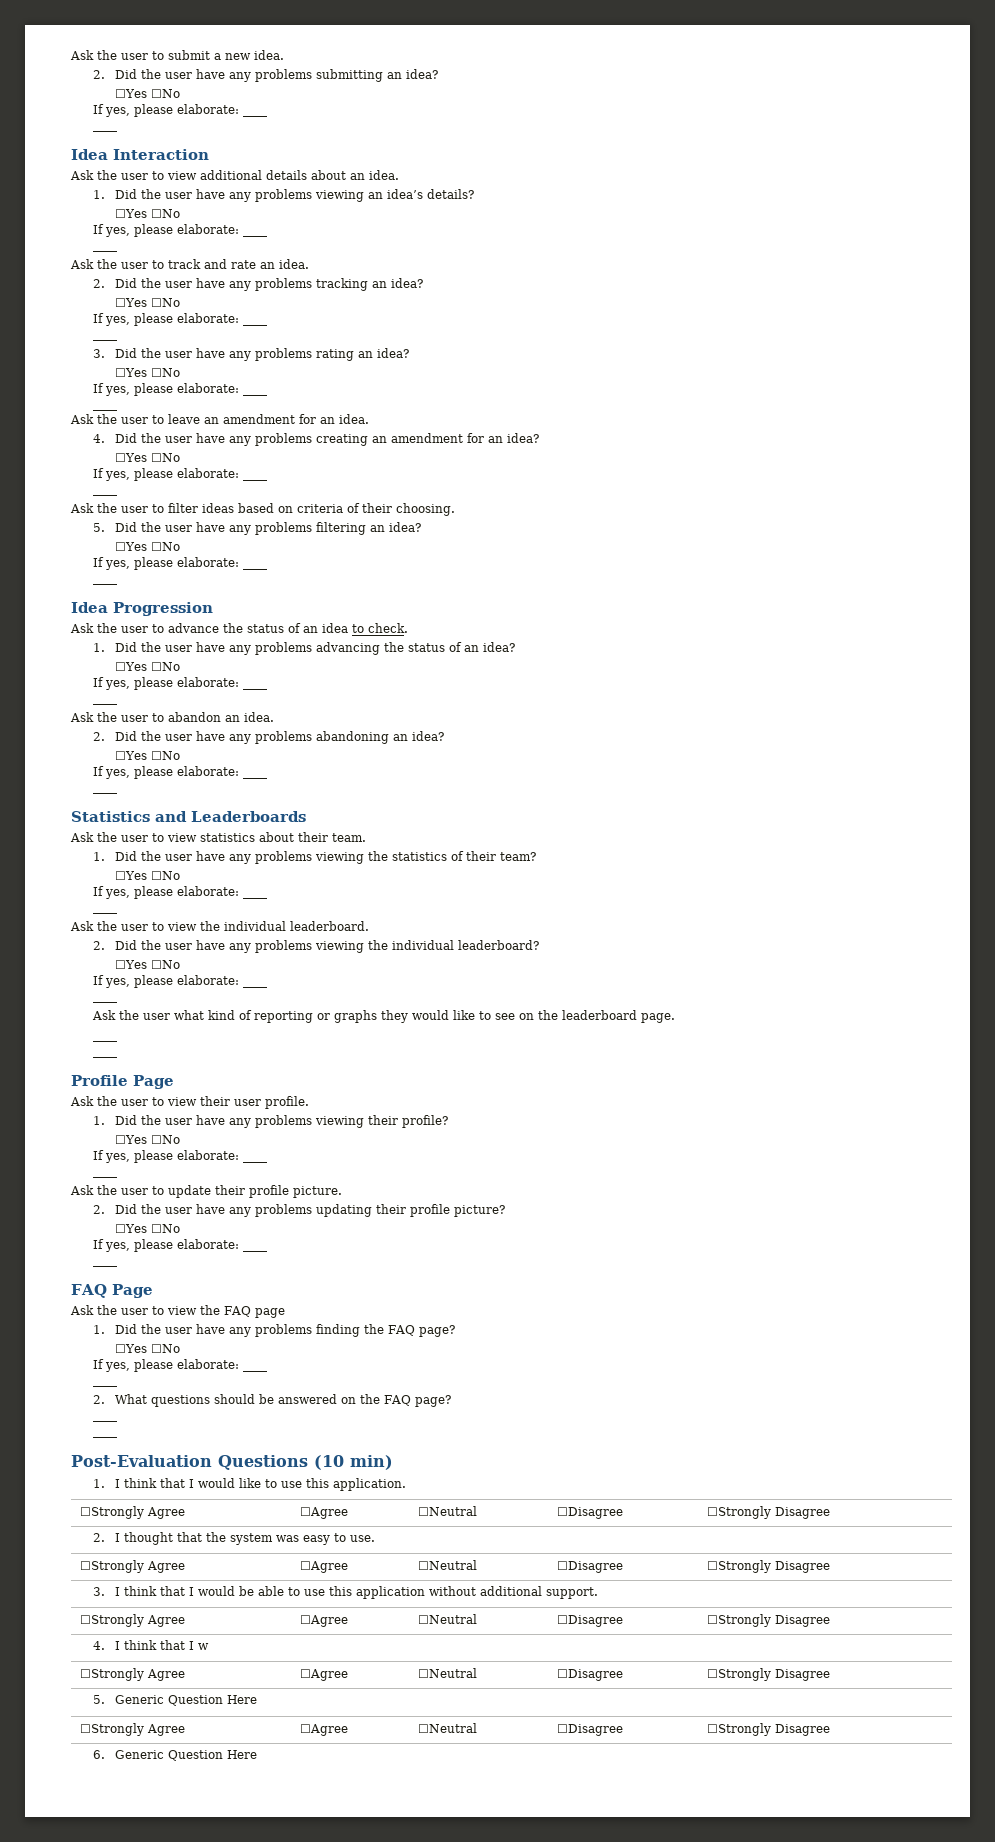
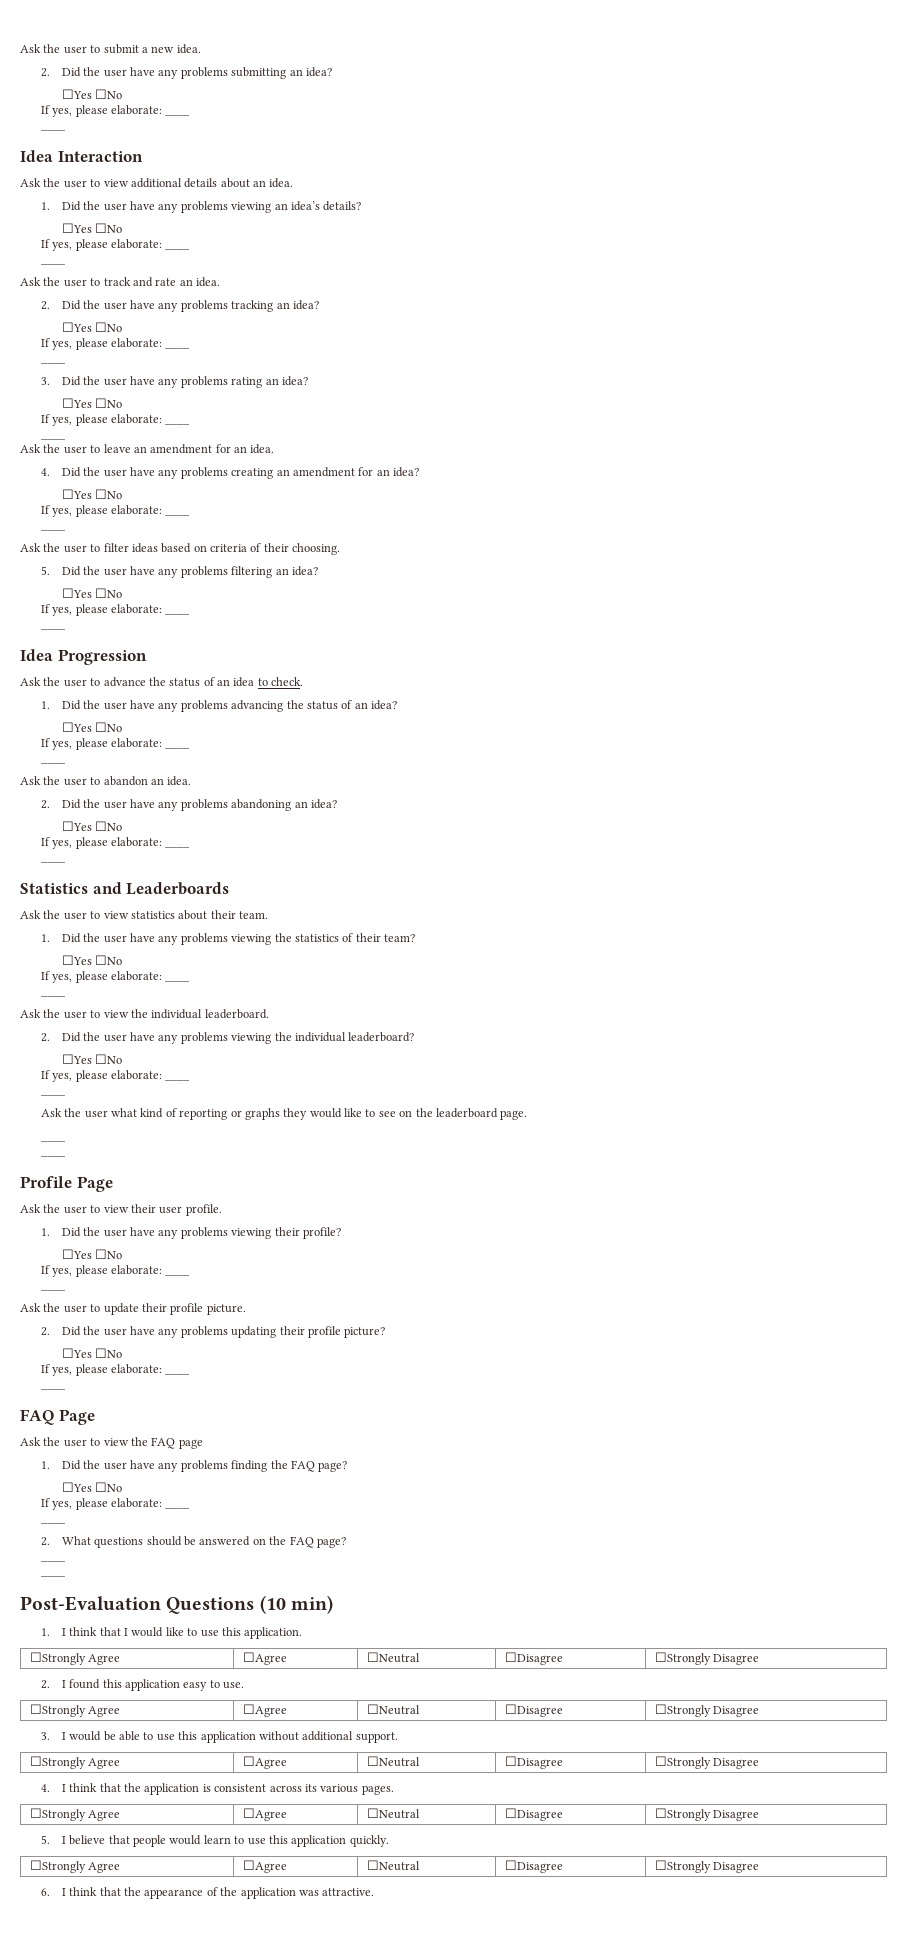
[123,1532,299,1545] thought that the system was -> [69,1679,181,1691] found this application
[123,1586,194,1596] think that I -> (66, 1736) none
[188,1641,209,1650] I w -> [124,1783,394,1795] the application is consistent across its various pages.
[114,1695,257,1706] Generic Question Here -> [61,1835,389,1847] I believe that people would learn to use this application quickly.
[114,1750,257,1761] Generic Question Here -> [61,1887,375,1899] I think that the appearance of the application was attractive.

